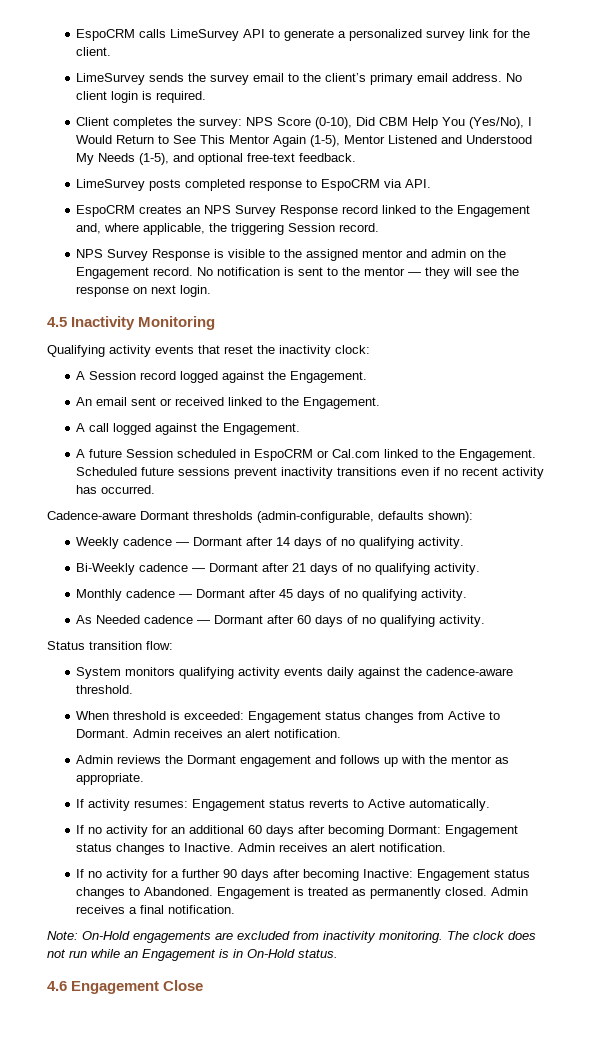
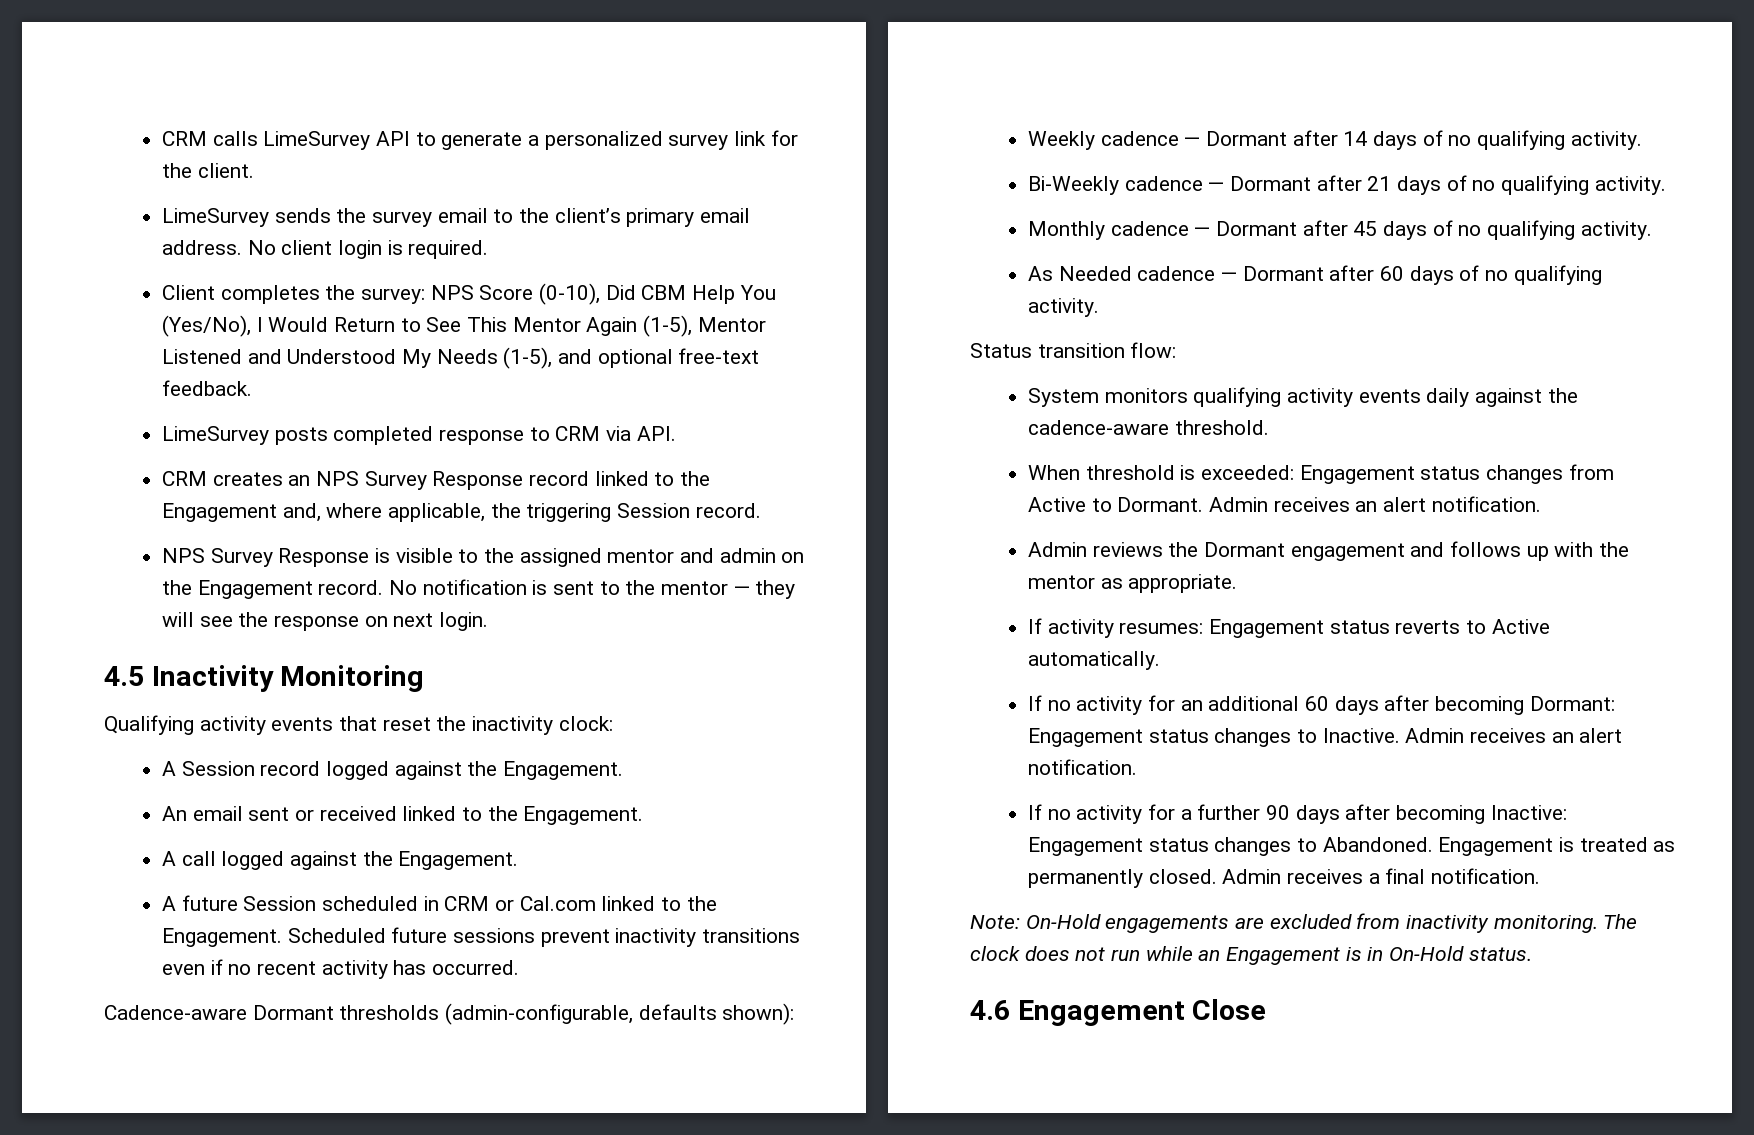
[76,29,136,41] EspoCRM -> [161,131,207,146] CRM
[321,179,381,191] EspoCRM -> [555,426,601,441] CRM
[76,205,136,217] EspoCRM -> [161,471,207,486] CRM
[254,449,314,461] EspoCRM -> [444,896,490,911] CRM

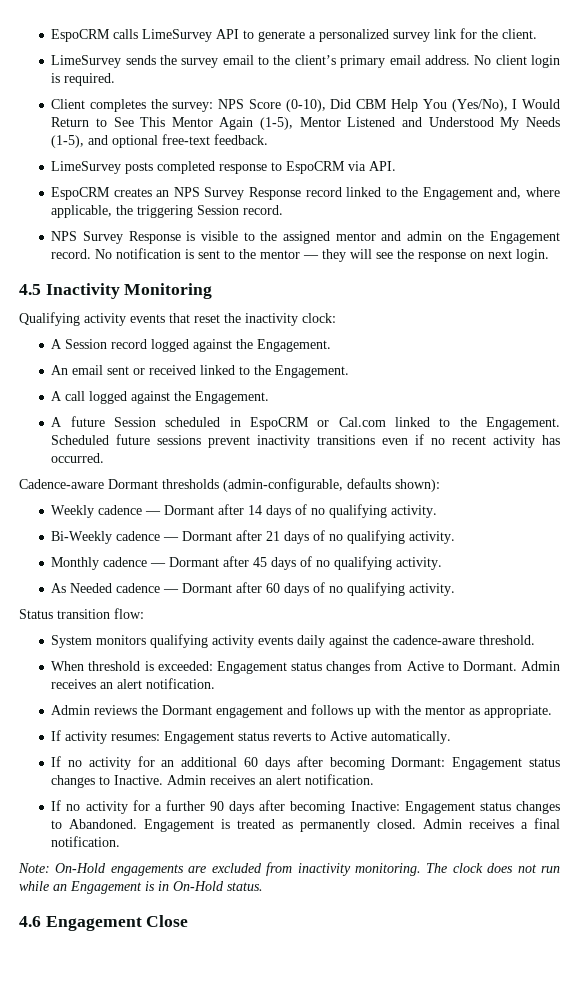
[161,131,207,146] CRM -> [51,29,111,42] EspoCRM
[555,426,601,441] CRM -> [286,161,346,174] EspoCRM
[161,471,207,486] CRM -> [51,187,111,200] EspoCRM
[444,896,490,911] CRM -> [249,417,309,430] EspoCRM

